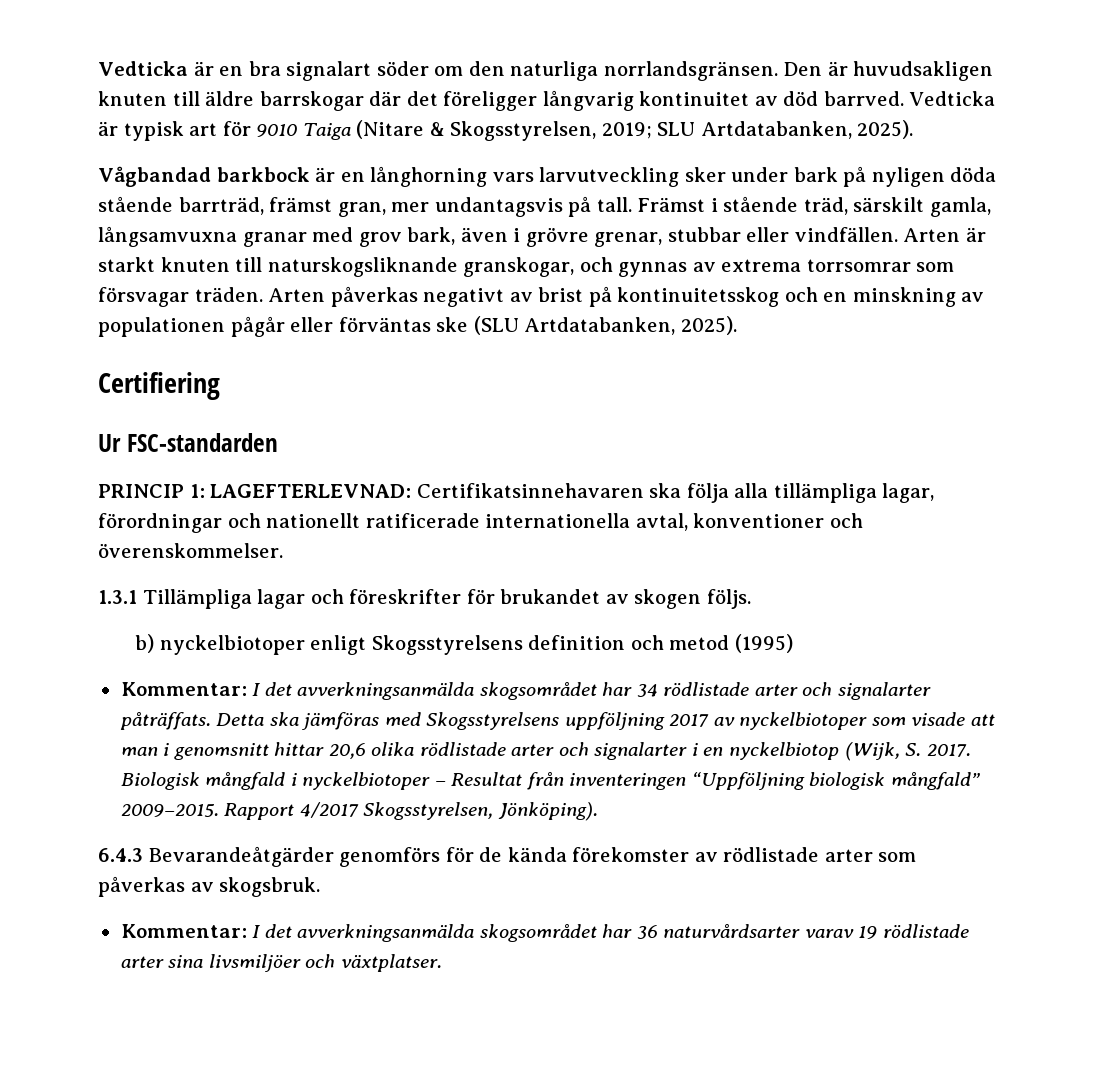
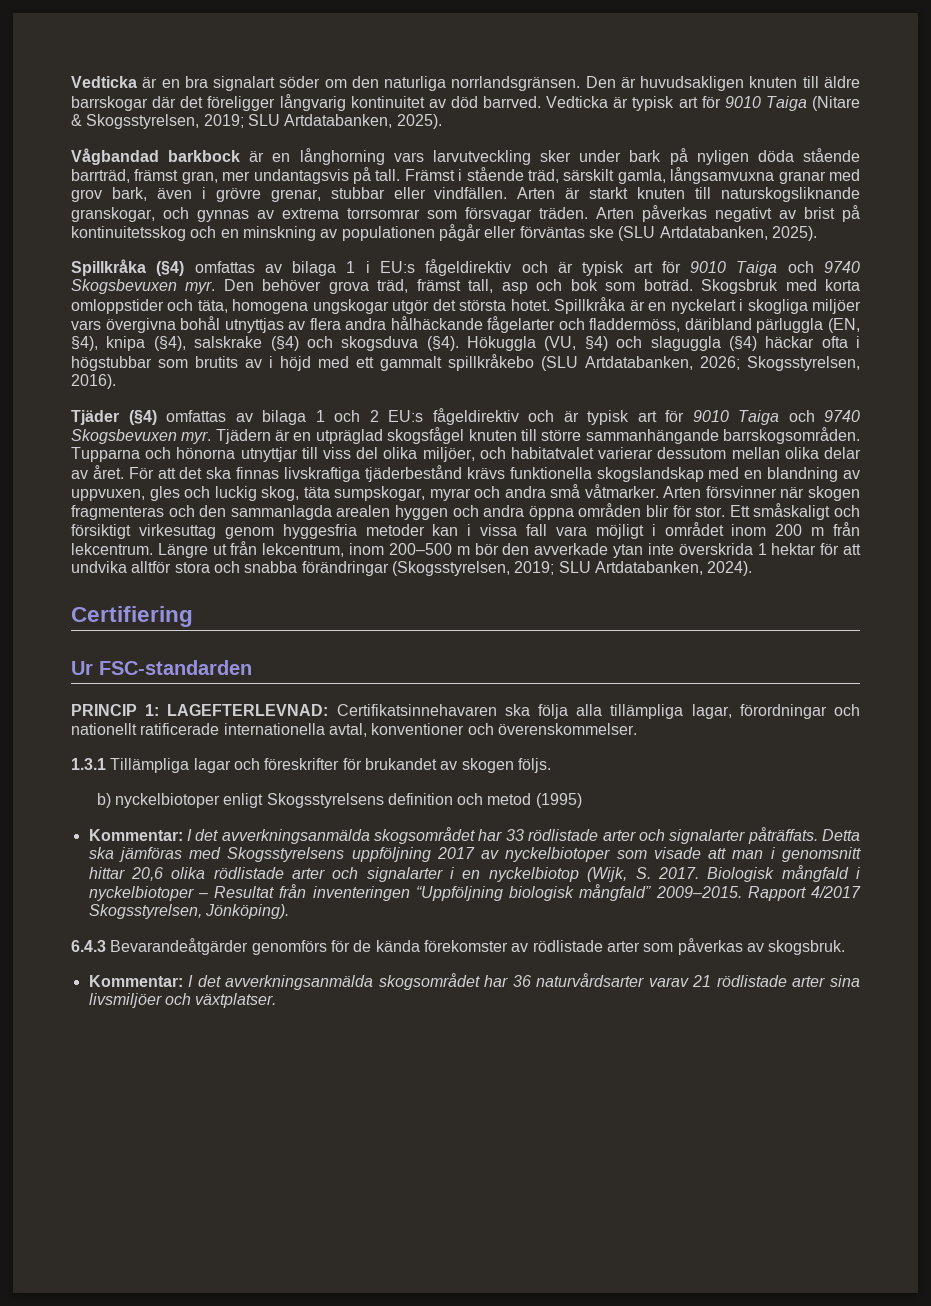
(737, 325) none -> [71,259,860,276] [71,279,861,294] [71,297,862,314] [71,316,861,333] [71,336,860,351] [71,354,860,371] [71,374,116,389] [71,408,860,425] [71,427,861,444] [71,447,862,462] [71,465,861,482] [71,484,860,501] [71,503,861,520] [71,522,860,539] [71,541,862,558] [71,561,753,576] // Spillkråka (§4) omfattas av bilaga 1 i EU:s fågeldirektiv och är typisk art för 9010 Taiga och 9740 Skogsbevuxen myr. Den behöver grova träd, främst tall, asp och bok som boträd. Skogsbruk med korta omloppstider och täta, homogena ungskogar utgör det största hotet. Spillkråka är en nyckelart i skogliga miljöer vars övergivna bohål utnyttjas av flera andra hålhäckande fågelarter och fladdermöss, däribland pärluggla (EN, §4), knipa (§4), salskrake (§4) och skogsduva (§4). Hökuggla (VU, §4) och slaguggla (§4) häckar ofta i högstubbar som brutits av i höjd med ett gammalt spillkråkebo (SLU Artdatabanken, 2026; Skogsstyrelsen, 2016). // Tjäder (§4) omfattas av bilaga 1 och 2 EU:s fågeldirektiv och är typisk art för 9010 Taiga och 9740 Skogsbevuxen myr. Tjädern är en utpräglad skogsfågel knuten till större sammanhängande barrskogsområden. Tupparna och hönorna utnyttjar till viss del olika miljöer, och habitatvalet varierar dessutom mellan olika delar av året. För att det ska finnas livskraftiga tjäderbestånd krävs funktionella skogslandskap med en blandning av uppvuxen, gles och luckig skog, täta sumpskogar, myrar och andra små våtmarker. Arten försvinner när skogen fragmenteras och den sammanlagda arealen hyggen och andra öppna områden blir för stor. Ett småskaligt och försiktigt virkesuttag genom hyggesfria metoder kan i vissa fall vara möjligt i området inom 200 m från lekcentrum. Längre ut från lekcentrum, inom 200–500 m bör den avverkade ytan inte överskrida 1 hektar för att undvika alltför stora och snabba förändringar (Skogsstyrelsen, 2019; SLU Artdatabanken, 2024).
[636,684,658,697] 34 -> [505,829,524,841] 33
[858,926,878,939] 19 -> [692,975,712,987] 21

